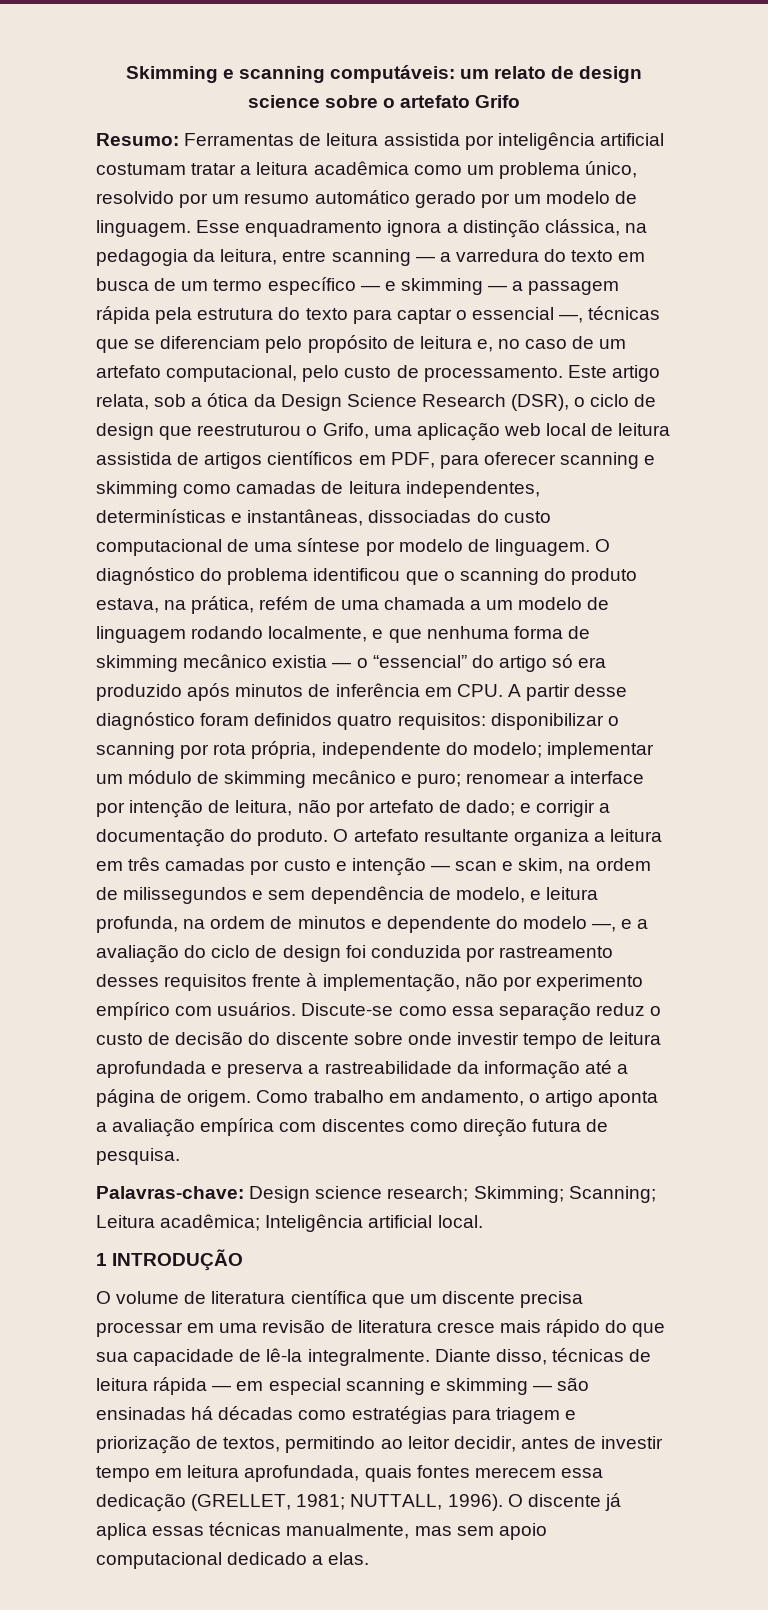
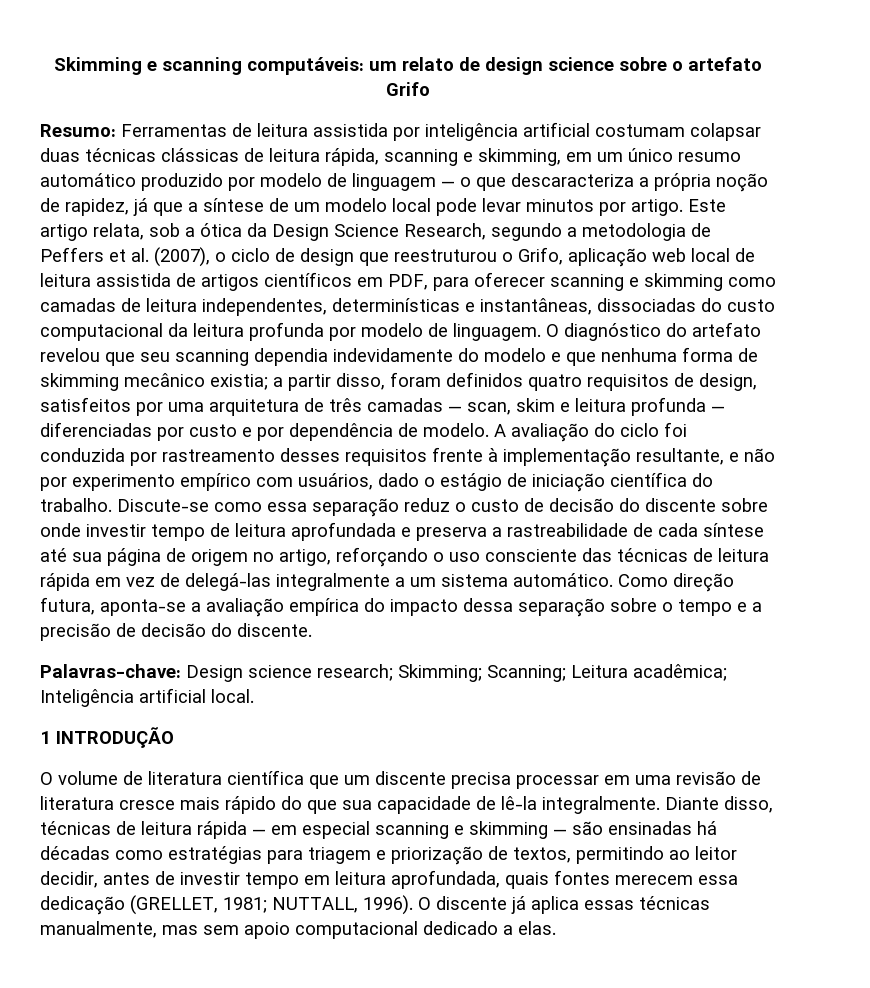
[191,161,638,179] [96,190,638,208] [96,219,647,238] [96,249,646,266] [96,277,620,295] [96,306,661,324] [96,335,627,353] [96,365,563,382] tratar a leitura acadêmica como um problema único, resolvido por um resumo automático gerado por um modelo de linguagem. Esse enquadramento ignora a distinção clássica, na pedagogia da leitura, entre scanning — a varredura do texto em busca de um termo específico — e skimming — a passagem rápida pela estrutura do texto para captar o essencial —, técnicas que se diferenciam pelo propósito de leitura e, no caso de um artefato computacional, pelo custo de processamento. -> [690,123,761,141] [40,148,741,166] [40,173,768,192] [40,198,683,216] colapsar duas técnicas clássicas de leitura rápida, scanning e skimming, em um único resumo automático produzido por modelo de linguagem — o que descaracteriza a própria noção de rapidez, já que a síntese de um modelo local pode levar minutos por artigo.
[421,394,570,411] Research (DSR), -> [404,223,711,241] [40,247,210,267] Research, segundo a metodologia de Peffers et al. (2007),
[373,426,412,436] uma -> (563, 256) none
[227,538,361,552] de uma síntese -> [168,322,324,341] da leitura profunda
[227,568,638,585] [96,596,610,614] [96,626,368,643] problema identificou que o scanning do produto estava, na prática, refém de uma chamada a um modelo de linguagem rodando localmente, -> [692,322,761,337] [40,348,546,366] artefato revelou que seu scanning dependia indevidamente do modelo
[272,654,607,672] [96,683,628,701] [96,712,619,730] [96,741,654,759] [96,770,645,788] [96,799,611,818] [96,828,663,847] [96,857,651,876] [96,886,599,904] [96,916,649,933] existia — o “essencial” do artigo só era produzido após minutos de inferência em CPU. A partir desse diagnóstico foram definidos quatro requisitos: disponibilizar o scanning por rota própria, independente do modelo; implementar um módulo de skimming mecânico e puro; renomear a interface por intenção de leitura, não por artefato de dado; e corrigir a documentação do produto. O artefato resultante organiza a leitura em três camadas por custo e intenção — scan e skim, na ordem de milissegundos e sem dependência de modelo, e leitura profunda, na ordem de minutos e dependente do modelo —, e a -> [210,372,757,391] [40,397,725,416] [40,422,506,441] existia; a partir disso, foram definidos quatro requisitos de design, satisfeitos por uma arquitetura de três camadas — scan, skim e leitura profunda — diferenciadas por custo e por dependência de modelo. A
[255,945,341,962] de design -> (659, 430) none
[322,973,460,992] implementação, -> [503,448,739,467] implementação resultante, e
[217,1002,297,1016] usuários. -> [298,472,713,492] [40,498,112,512] usuários, dado o estágio de iniciação científica do trabalho.
[456,1060,629,1079] [96,1089,659,1107] [96,1118,609,1137] [96,1148,180,1165] da informação até a página de origem. Como trabalho em andamento, o artigo aponta a avaliação empírica com discentes como direção futura de pesquisa. -> [633,523,764,537] [40,547,769,567] [40,573,734,592] [40,597,762,617] [40,623,312,641] de cada síntese até sua página de origem no artigo, reforçando o uso consciente das técnicas de leitura rápida em vez de delegá-las integralmente a um sistema automático. Como direção futura, aponta-se a avaliação empírica do impacto dessa separação sobre o tempo e a precisão de decisão do discente.

